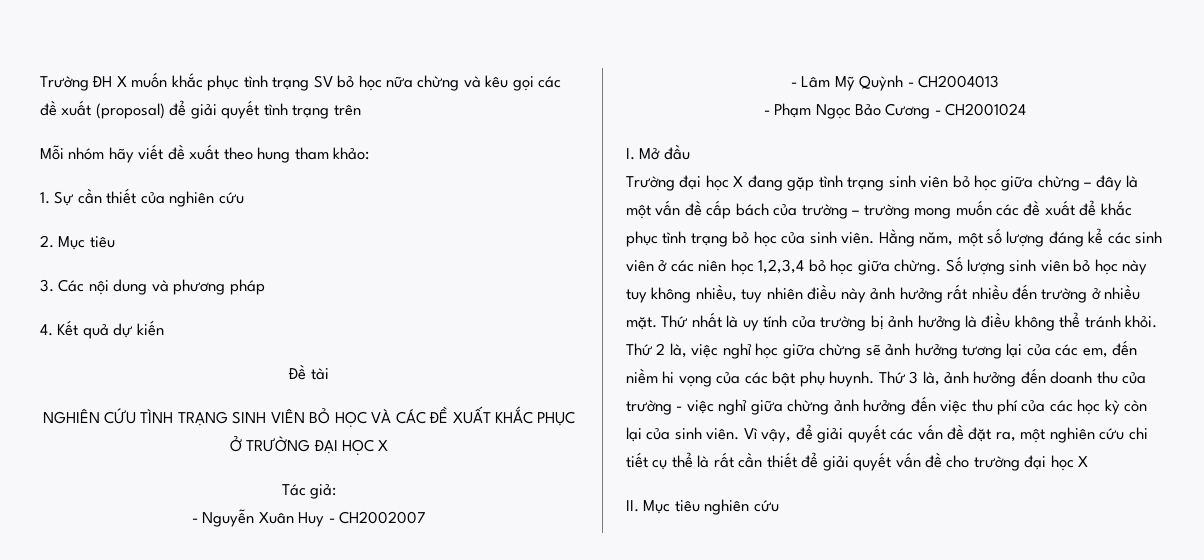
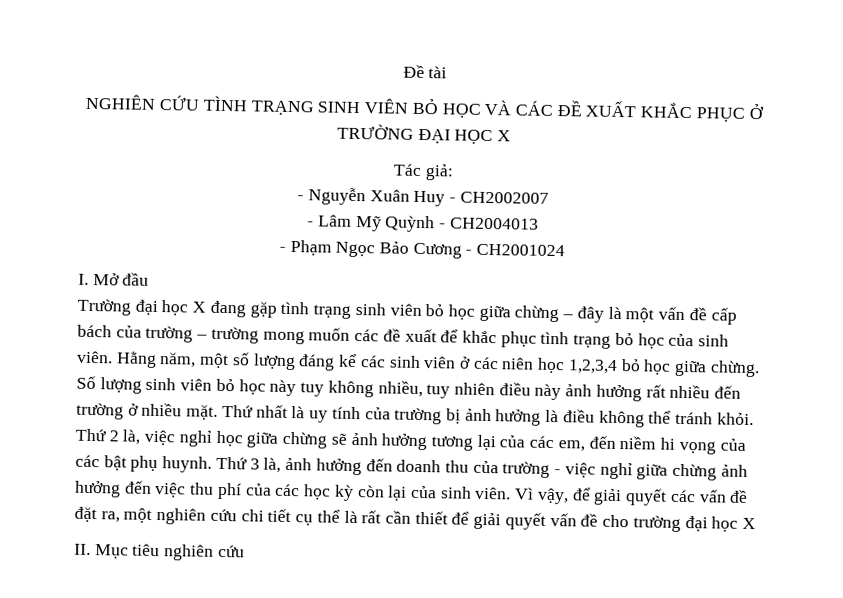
[40,72,562,91] [40,100,361,119] [40,144,370,163] [40,188,244,207] [40,235,115,250] [40,279,265,295] [40,320,164,339] Trường ĐH X muốn khắc phục tình trạng SV bỏ học nữa chừng và kêu gọi các đề xuất (proposal) để giải quyết tình trạng trên // Mỗi nhóm hãy viết đề xuất theo hung tham khảo: // 1. Sự cần thiết của nghiên cứu // 2. Mục tiêu // 3. Các nội dung và phương pháp // 4. Kết quả dự kiến // -> (402, 71) none

